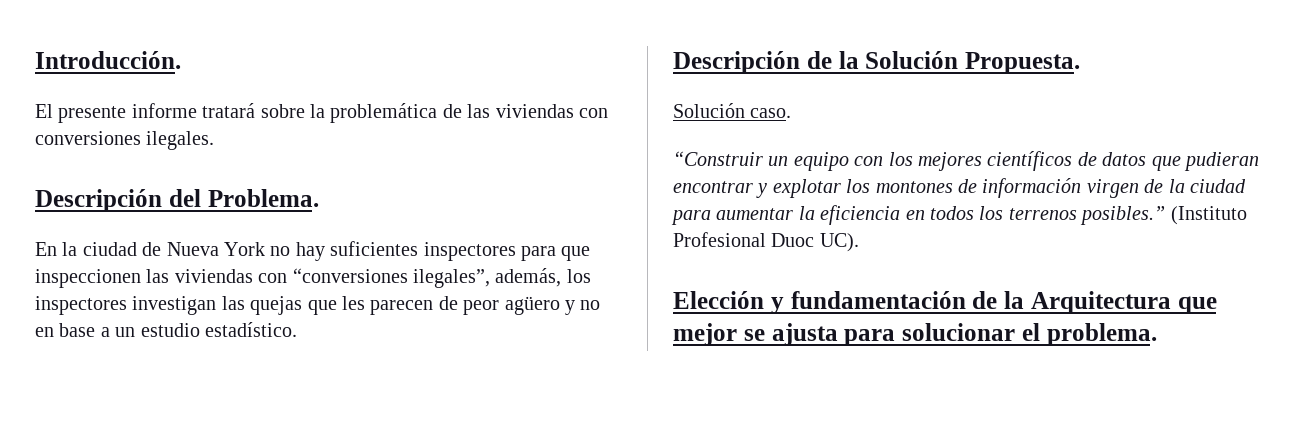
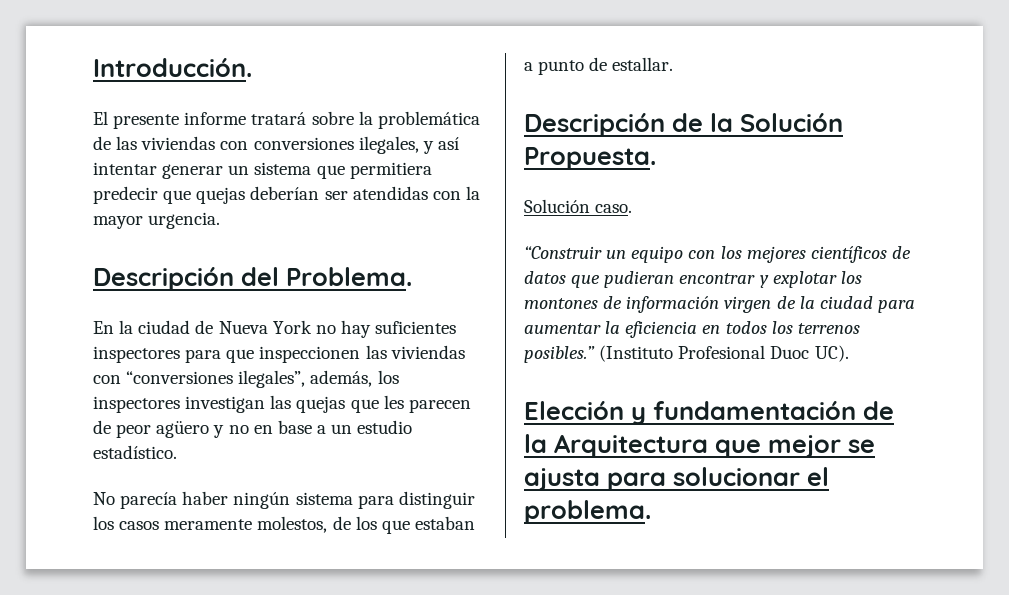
[146,131,215,150] ilegales. -> [358,136,459,154] [93,162,432,179] [93,186,480,204] [93,212,221,229] ilegales, y así intentar generar un sistema que permitiera predecir que quejas deberían ser atendidas con la mayor urgencia.
(297, 329) none -> [93,491,475,509] [93,516,475,534] [524,57,674,75] // No parecía haber ningún sistema para distinguir los casos meramente molestos, de los que estaban a punto de estallar.

